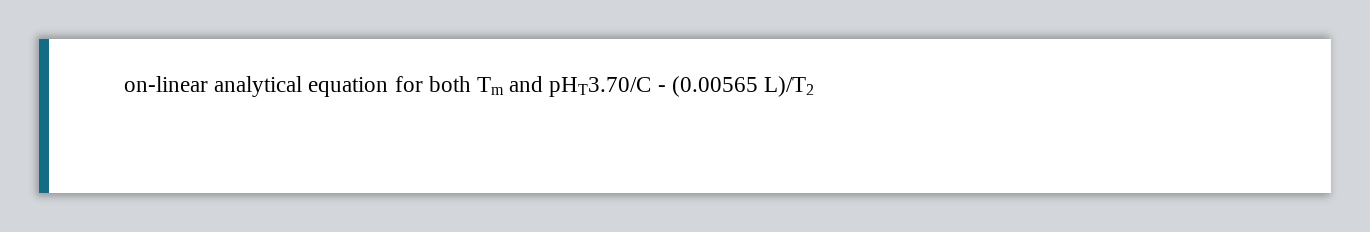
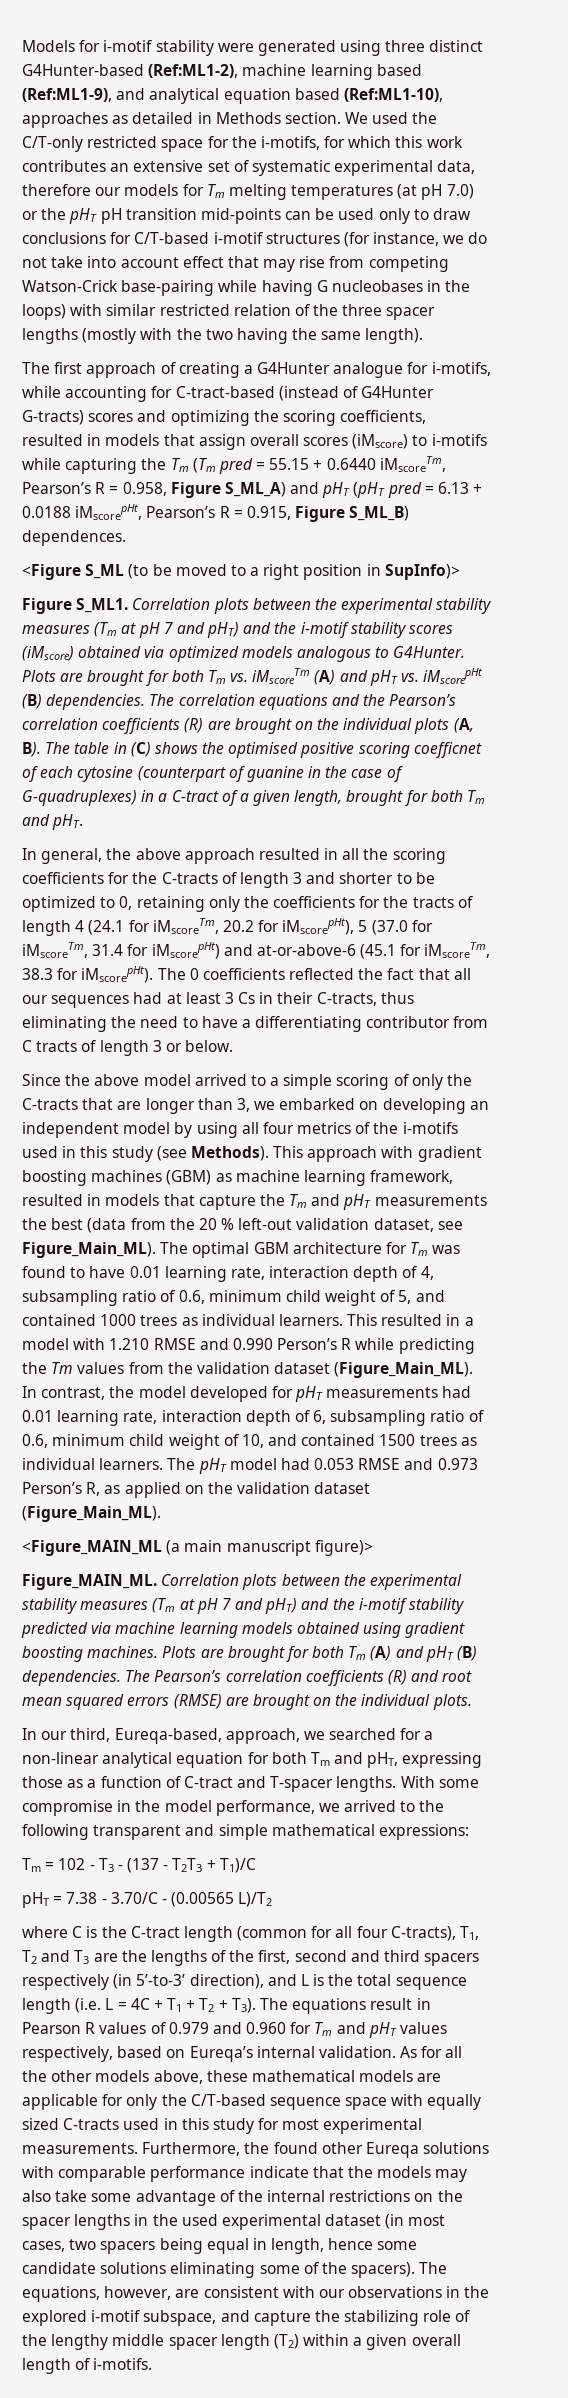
[124,76,208,92] on-linear -> [22,40,484,56] [22,64,422,80] [22,88,443,104] [22,112,438,128] [22,136,463,152] [22,160,476,176] [22,184,474,200] [22,208,472,224] [22,232,488,247] [22,256,449,272] [22,280,471,296] [22,304,436,320] [22,328,424,344] [22,362,491,378] [22,386,435,402] [22,410,427,426] [22,434,487,450] [22,456,446,474] [22,482,483,498] [22,504,410,522] [22,530,126,546] [22,564,460,580] [22,598,492,614] [22,622,454,638] [22,646,466,662] [22,668,483,686] [22,694,457,710] [22,718,474,734] [22,742,482,758] [22,766,403,782] [22,790,486,806] [22,814,84,830] [22,848,446,864] [22,872,435,888] [22,896,473,912] [22,918,433,936] [22,942,491,959] [22,966,471,983] [22,992,414,1008] [22,1016,489,1032] [22,1040,234,1056] [22,1074,473,1090] [22,1098,489,1114] [22,1122,458,1138] [22,1146,482,1162] [22,1170,454,1186] [22,1194,487,1210] [22,1218,463,1233] [22,1242,461,1258] [22,1266,434,1282] [22,1290,445,1306] [22,1314,474,1326] [22,1338,475,1354] [22,1362,474,1378] [22,1386,472,1402] [22,1410,484,1426] [22,1434,477,1450] [22,1458,478,1474] [22,1482,371,1498] [22,1506,161,1522] [22,1540,373,1556] [22,1574,462,1590] [22,1598,465,1614] [21,1622,466,1638] [22,1646,478,1662] [22,1670,473,1686] [22,1694,472,1710] [22,1728,434,1744] [22,1752,99,1764] Models for i-motif stability were generated using three distinct G4Hunter-based (Ref:ML1-2), machine learning based (Ref:ML1-9), and analytical equation based (Ref:ML1-10), approaches as detailed in Methods section. We used the C/T-only restricted space for the i-motifs, for which this work contributes an extensive set of systematic experimental data, therefore our models for Tm melting temperatures (at pH 7.0) or the pHT pH transition mid-points can be used only to draw conclusions for C/T-based i-motif structures (for instance, we do not take into account effect that may rise from competing Watson-Crick base-pairing while having G nucleobases in the loops) with similar restricted relation of the three spacer lengths (mostly with the two having the same length). // The first approach of creating a G4Hunter analogue for i-motifs, while accounting for C-tract-based (instead of G4Hunter G-tracts) scores and optimizing the scoring coefficients, resulted in models that assign overall scores (iMscore) to i-motifs while capturing the Tm (Tm pred = 55.15 + 0.6440 iMscoreTm, Pearson’s R = 0.958, Figure S_ML_A) and pHT (pHT pred = 6.13 + 0.0188 iMscorepHt, Pearson’s R = 0.915, Figure S_ML_B) dependences. // <Figure S_ML (to be moved to a right position in SupInfo)> // Figure S_ML1. Correlation plots between the experimental stability measures (Tm at pH 7 and pHT) and the i-motif stability scores (iMscore) obtained via optimized models analogous to G4Hunter. Plots are brought for both Tm vs. iMscoreTm (A) and pHT vs. iMscorepHt (B) dependencies. The correlation equations and the Pearson’s correlation coefficients (R) are brought on the individual plots (A, B). The table in (C) shows the optimised positive scoring coefficnet of each cytosine (counterpart of guanine in the case of G-quadruplexes) in a C-tract of a given length, brought for both Tm and pHT. // In general, the above approach resulted in all the scoring coefficients for the C-tracts of length 3 and shorter to be optimized to 0, retaining only the coefficients for the tracts of length 4 (24.1 for iMscoreTm, 20.2 for iMscorepHt), 5 (37.0 for iMscoreTm, 31.4 for iMscorepHt) and at-or-above-6 (45.1 for iMscoreTm, 38.3 for iMscorepHt). The 0 coefficients reflected the fact that all our sequences had at least 3 Cs in their C-tracts, thus eliminating the need to have a differentiating contributor from C tracts of length 3 or below. // Since the above model arrived to a simple scoring of only the C-tracts that are longer than 3, we embarked on developing an independent model by using all four metrics of the i-motifs used in this study (see Methods). This approach with gradient boosting machines (GBM) as machine learning framework, resulted in models that capture the Tm and pHT measurements the best (data from the 20 % left-out validation dataset, see Figure_Main_ML). The optimal GBM architecture for Tm was found to have 0.01 learning rate, interaction depth of 4, subsampling ratio of 0.6, minimum child weight of 5, and contained 1000 trees as individual learners. This resulted in a model with 1.210 RMSE and 0.990 Person’s R while predicting the Tm values from the validation dataset (Figure_Main_ML). In contrast, the model developed for pHT measurements had 0.01 learning rate, interaction depth of 6, subsampling ratio of 0.6, minimum child weight of 10, and contained 1500 trees as individual learners. The pHT model had 0.053 RMSE and 0.973 Person’s R, as applied on the validation dataset (Figure_Main_ML). // <Figure_MAIN_ML (a main manuscript figure)> // Figure_MAIN_ML. Correlation plots between the experimental stability measures (Tm at pH 7 and pHT) and the i-motif stability predicted via machine learning models obtained using gradient boosting machines. Plots are brought for both Tm (A) and pHT (B) dependencies. The Pearson’s correlation coefficients (R) and root mean squared errors (RMSE) are brought on the individual plots. // In our third, Eureqa-based, approach, we searched for a non-linear
[549,76,815,97] pHT3.70/C - (0.00565 L)/T2 -> [367,1752,483,1768] [22,1776,479,1792] [22,1800,445,1816] [22,1824,469,1840] [22,1858,256,1873] [22,1892,273,1908] [22,1926,480,1942] [22,1950,480,1966] [22,1974,467,1990] [22,1998,431,2014] [22,2022,448,2038] [22,2046,463,2062] [22,2070,442,2084] [22,2094,482,2110] [22,2118,423,2134] [22,2142,490,2158] [22,2166,468,2182] [22,2190,463,2206] [22,2214,446,2230] [22,2238,418,2254] [22,2262,448,2278] [22,2286,490,2302] [22,2310,471,2326] [22,2334,461,2350] [22,2358,153,2374] pHT, expressing those as a function of C-tract and T-spacer lengths. With some compromise in the model performance, we arrived to the following transparent and simple mathematical expressions: // Tm = 102 - T3 - (137 - T2T3 + T1)/C // pHT = 7.38 - 3.70/C - (0.00565 L)/T2 // where C is the C-tract length (common for all four C-tracts), T1, T2 and T3 are the lengths of the first, second and third spacers respectively (in 5’-to-3’ direction), and L is the total sequence length (i.e. L = 4C + T1 + T2 + T3). The equations result in Pearson R values of 0.979 and 0.960 for Tm and pHT values respectively, based on Eureqa’s internal validation. As for all the other models above, these mathematical models are applicable for only the C/T-based sequence space with equally sized C-tracts used in this study for most experimental measurements. Furthermore, the found other Eureqa solutions with comparable performance indicate that the models may also take some advantage of the internal restrictions on the spacer lengths in the used experimental dataset (in most cases, two spacers being equal in length, hence some candidate solutions eliminating some of the spacers). The equations, however, are consistent with our observations in the explored i-motif subspace, and capture the stabilizing role of the lengthy middle spacer length (T2) within a given overall length of i-motifs.

